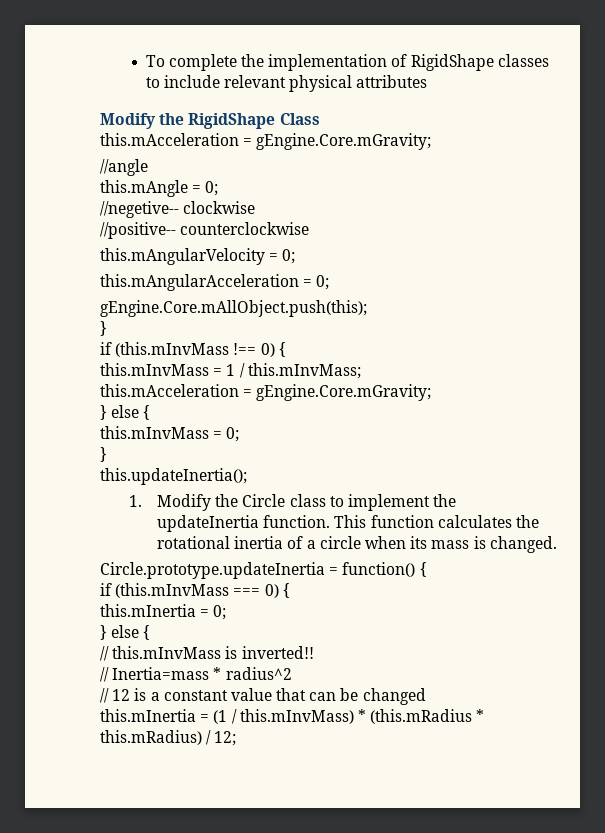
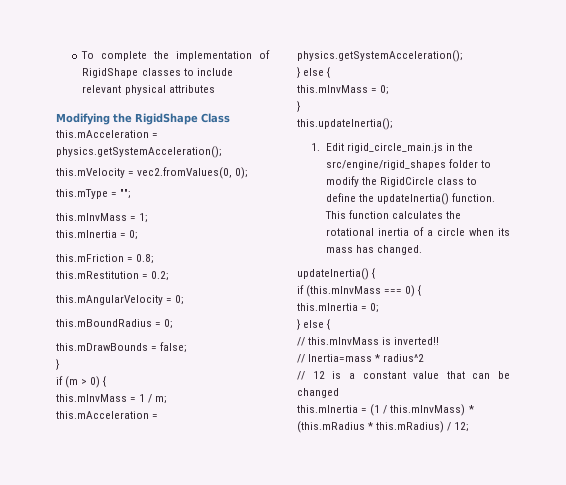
[100,113,155,129] Modify -> [56,113,110,125] Modifying
[256,133,432,150] [100,159,148,176] [100,180,219,197] [100,201,256,218] [100,222,310,239] gEngine.Core.mGravity; // //angle // this.mAngle = 0; // //negetive-- clockwise // //positive-- counterclockwise -> [56,146,222,158] [56,167,249,179] [56,189,132,199] [56,213,149,223] [56,230,139,240] [56,254,155,264] [56,271,170,281] physics.getSystemAcceleration(); // this.mVelocity = vec2.fromValues(0, 0); // this.mType = ""; // this.mInvMass = 1; // this.mInertia = 0; // this.mFriction = 0.8; // this.mRestitution = 0.2;
[100,274,330,291] [100,300,367,317] this.mAngularAcceleration = 0; // gEngine.Core.mAllObject.push(this); -> [56,319,174,329] [56,342,188,353] this.mBoundRadius = 0; // this.mDrawBounds = false;
[115,342,257,357] (this.mInvMass !== -> [65,376,88,388] (m >
[247,363,361,379] [100,384,432,401] this.mInvMass; // this.mAcceleration = gEngine.Core.mGravity; -> [155,396,168,404] [56,411,159,419] [297,50,463,62] m; // this.mAcceleration = physics.getSystemAcceleration();
[157,494,457,511] [157,515,260,532] Modify the Circle class to implement the updateInertia -> [325,143,473,153] [325,159,491,170] [325,176,477,187] [325,193,449,205] Edit rigid_circle_main.js in the src/engine/rigid_shapes folder to modify the RigidCircle class to define the updateInertia()
[473,536,486,549] is -> [355,245,374,253] has
[100,562,416,579] Circle.prototype.updateInertia = function() -> [297,268,369,280] updateInertia()

